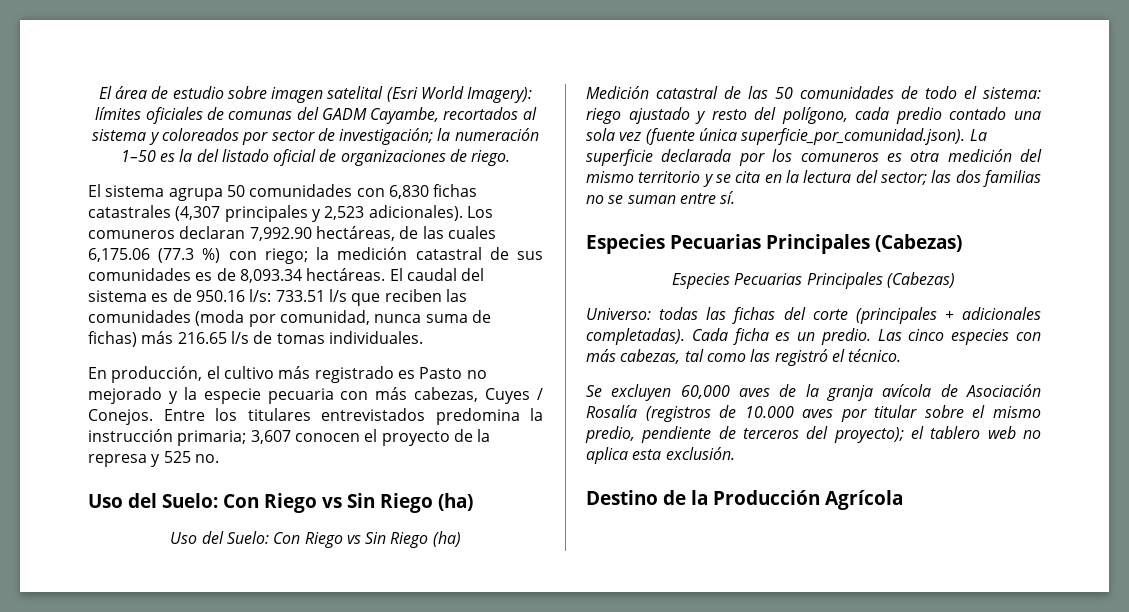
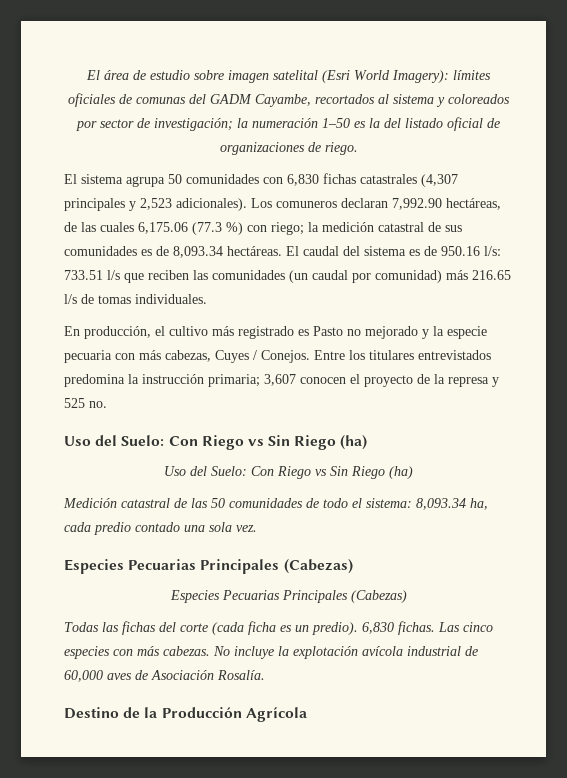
[195,310,491,327] [88,331,137,347] (moda por comunidad, nunca suma de fichas) -> [289,270,442,283] (un caudal por comunidad)
[586,107,848,124] riego ajustado y resto del polígono, -> [416,498,488,510] 8,093.34 ha,
[619,128,987,145] [586,149,1042,166] [586,170,1041,187] [586,191,736,204] vez (fuente única superficie_por_comunidad.json). La superficie declarada por los comuneros es otra medición del mismo territorio y se cita en la lectura del sector; las dos familias no se suman entre sí. -> [236,525,257,532] vez.
[586,307,699,320] Universo: todas -> [64,622,99,632] Todas
[855,307,1041,324] [586,328,871,345] (principales + adicionales completadas). Cada ficha es un predio. -> [212,621,435,635] (cada ficha es un predio). 6,830 fichas.
[620,349,902,366] [586,384,1041,401] [586,405,1041,422] [585,426,1041,443] [586,447,735,464] cabezas, tal como las registró el técnico. // Se excluyen 60,000 aves de la granja avícola de Asociación Rosalía (registros de 10.000 aves por titular sobre el mismo predio, pendiente de terceros del proyecto); el tablero web no aplica esta exclusión. -> [163,646,478,659] [64,670,265,682] cabezas. No incluye la explotación avícola industrial de 60,000 aves de Asociación Rosalía.

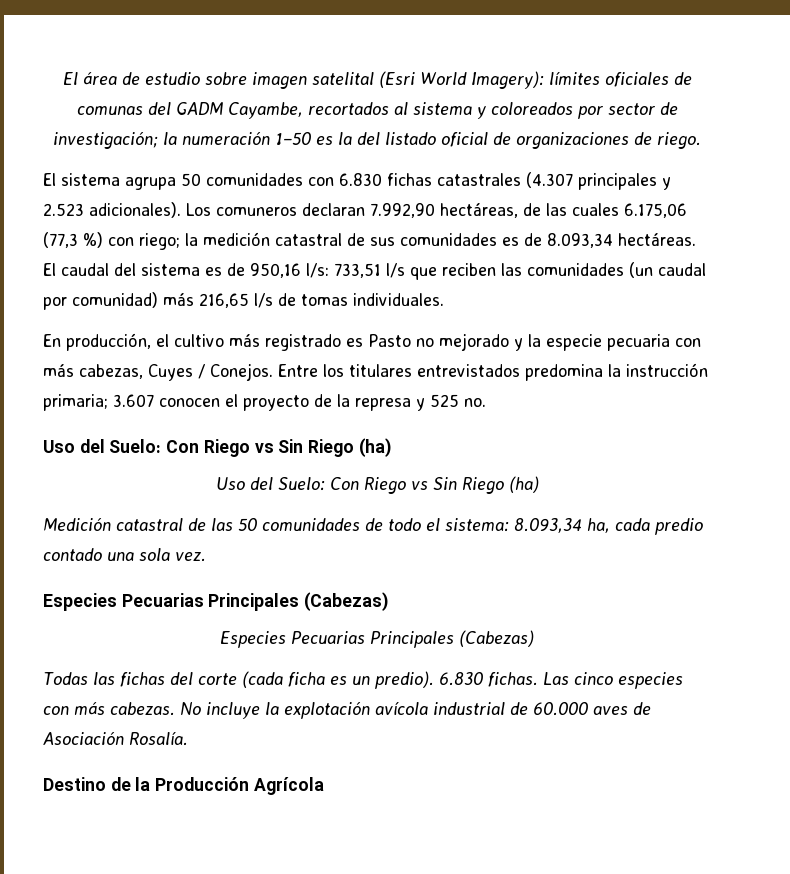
[287,174,319,186] 6,830 -> [339,173,382,186] 6.830
[421,174,458,187] (4,307 -> [526,172,573,188] (4.307
[140,198,172,210] 2,523 -> [43,203,84,216] 2.523
[392,198,442,210] 7,992.90 -> [370,203,435,218] 7.992,90
[138,222,222,235] 6,175.06 (77.3 -> [624,203,687,218] [43,232,78,248] 6.175,06 (77,3
[173,246,223,258] 8,093.34 -> [547,233,613,248] 8.093,34
[441,246,501,256] [64,270,103,280] 950.16 l/s: 733.51 -> [250,263,381,278] 950,16 l/s: 733,51
[472,270,511,280] 216.65 -> [199,293,249,308] 216,65
[264,374,296,386] 3,607 -> [113,394,154,407] 3.607
[416,498,466,510] 8,093.34 -> [514,518,582,533] 8.093,34
[362,622,394,634] 6,830 -> [438,672,483,686] 6.830
[64,670,103,682] 60,000 -> [533,702,588,716] 60.000

